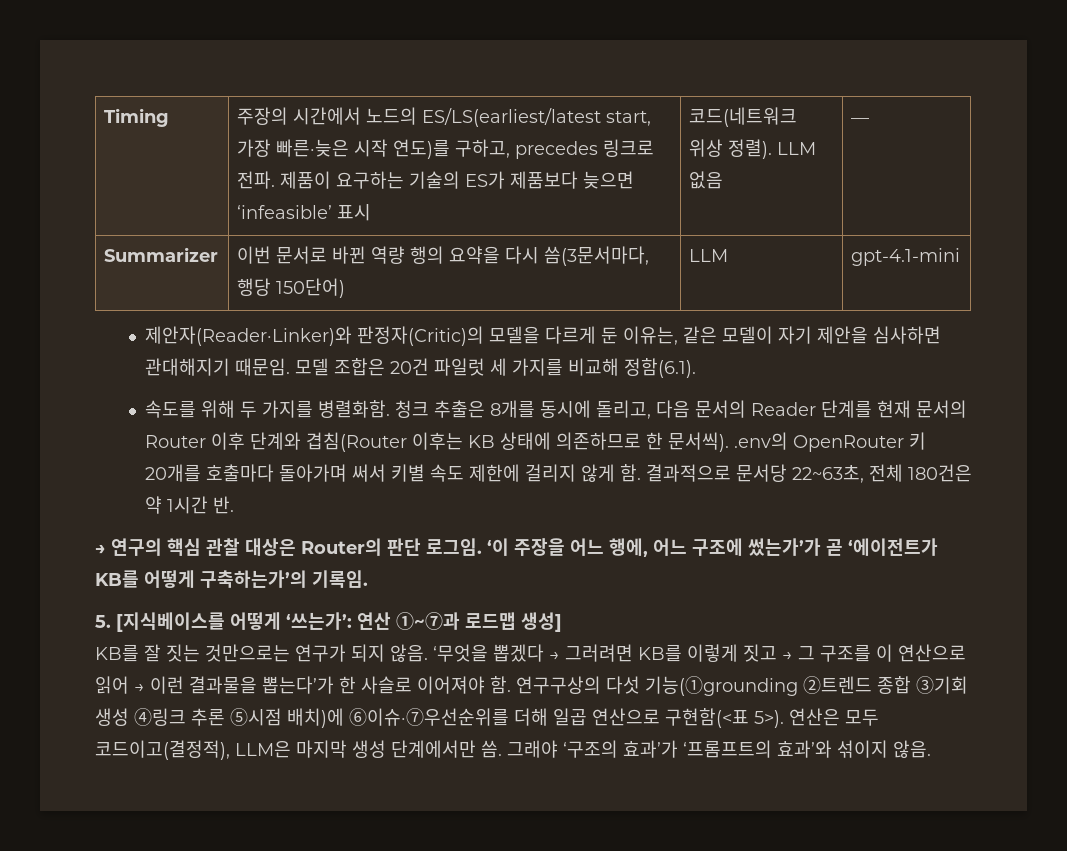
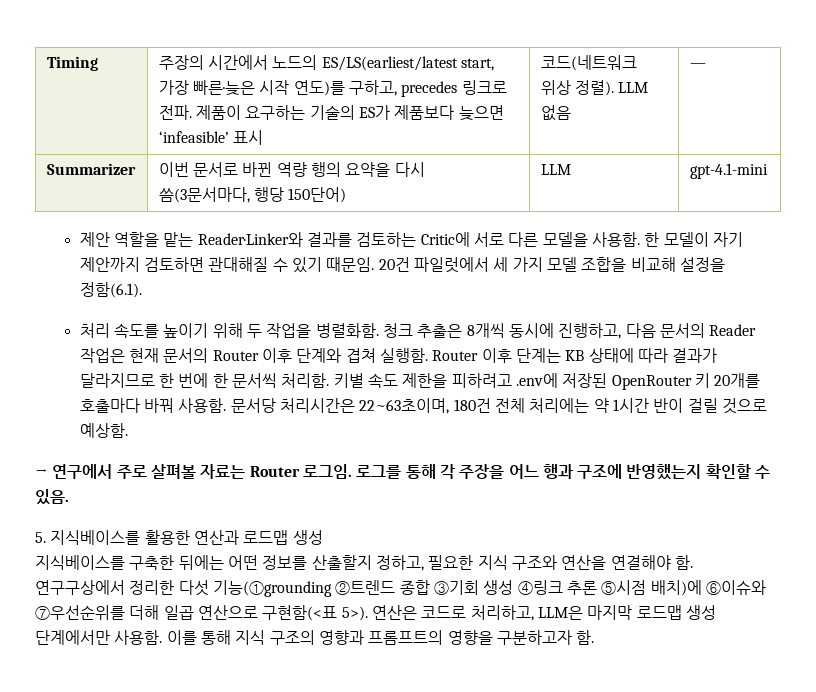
[144,326,941,346] [144,358,696,378] [144,400,196,418] 제안자(Reader·Linker)와 판정자(Critic)의 모델을 다르게 둔 이유는, 같은 모델이 자기 제안을 심사하면 관대해지기 때문임. 모델 조합은 20건 파일럿 세 가지를 비교해 정함(6.1). // 속도를 -> [79,232,743,247] [79,257,725,273] [79,282,142,298] [79,323,209,338] 제안 역할을 맡는 Reader·Linker와 결과를 검토하는 Critic에 서로 다른 모델을 사용함. 한 모델이 자기 제안까지 검토하면 관대해질 수 있기 때문임. 20건 파일럿에서 세 가지 모델 조합을 비교해 설정을 정함(6.1). // 처리 속도를 높이기
[261,400,313,418] 가지를 -> [266,323,312,338] 작업을
[489,400,651,419] 8개를 동시에 돌리고, -> [466,323,622,339] 8개씩 동시에 진행하고,
[820,400,872,418] 단계를 -> [79,348,125,363] 작업은
[305,432,926,452] [144,464,972,483] [144,496,234,514] [95,538,938,557] [95,570,368,588] [95,612,562,632] [95,644,966,662] [95,676,601,694] 겹침(Router 이후는 KB 상태에 의존하므로 한 문서씩). .env의 OpenRouter 키 20개를 호출마다 돌아가며 써서 키별 속도 제한에 걸리지 않게 함. 결과적으로 문서당 22~63초, 전체 180건은 약 1시간 반. // → 연구의 핵심 관찰 대상은 Router의 판단 로그임. ‘이 주장을 어느 행에, 어느 구조에 썼는가’가 곧 ‘에이전트가 KB를 어떻게 구축하는가’의 기록임. // 5. [지식베이스를 어떻게 ‘쓰는가’: 연산 ①~⑦과 로드맵 생성] // KB를 잘 짓는 것만으로는 연구가 되지 않음. ‘무엇을 뽑겠다 → 그러려면 KB를 이렇게 짓고 → 그 구조를 이 연산으로 읽어 → 이런 결과물을 뽑는다’가 한 사슬로 이어져야 함. 연구구상의 -> [345,348,718,363] [79,373,761,390] [79,398,767,414] [79,423,128,438] [35,464,771,480] [35,489,69,505] [35,530,323,545] [35,555,693,571] [35,580,175,595] 겹쳐 실행함. Router 이후 단계는 KB 상태에 따라 결과가 달라지므로 한 번에 한 문서씩 처리함. 키별 속도 제한을 피하려고 .env에 저장된 OpenRouter 키 20개를 호출마다 바꿔 사용함. 문서당 처리시간은 22~63초이며, 180건 전체 처리에는 약 1시간 반이 걸릴 것으로 예상함. // → 연구에서 주로 살펴볼 자료는 Router 로그임. 로그를 통해 각 주장을 어느 행과 구조에 반영했는지 확인할 수 있음. // 5. 지식베이스를 활용한 연산과 로드맵 생성 // 지식베이스를 구축한 뒤에는 어떤 정보를 산출할지 정하고, 필요한 지식 구조와 연산을 연결해야 함. 연구구상에서 정리한
[349,708,509,726] ⑥이슈·⑦우선순위를 -> [705,580,766,595] [35,605,125,620] ⑥이슈와 ⑦우선순위를
[845,709,879,726] [95,740,230,760] 모두 코드이고(결정적), -> [421,605,534,621] 코드로 처리하고,
(347, 749) none -> [636,605,682,620] 로드맵
[481,740,931,758] 씀. 그래야 ‘구조의 효과’가 ‘프롬프트의 효과’와 섞이지 않음. -> [114,630,595,645] 사용함. 이를 통해 지식 구조의 영향과 프롬프트의 영향을 구분하고자 함.

